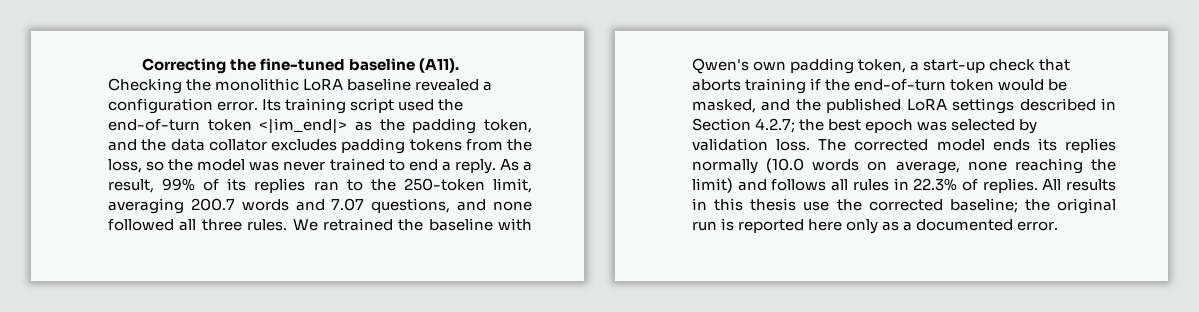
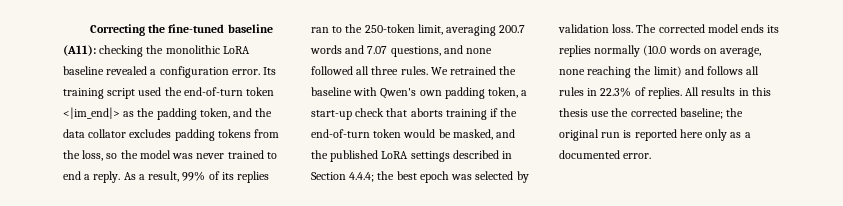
[418,58,459,73] [108,78,182,94] (A11). Checking -> [63,45,144,57] (A11): checking
[755,118,796,133] 4.2.7; -> [349,172,375,182] 4.4.4;

